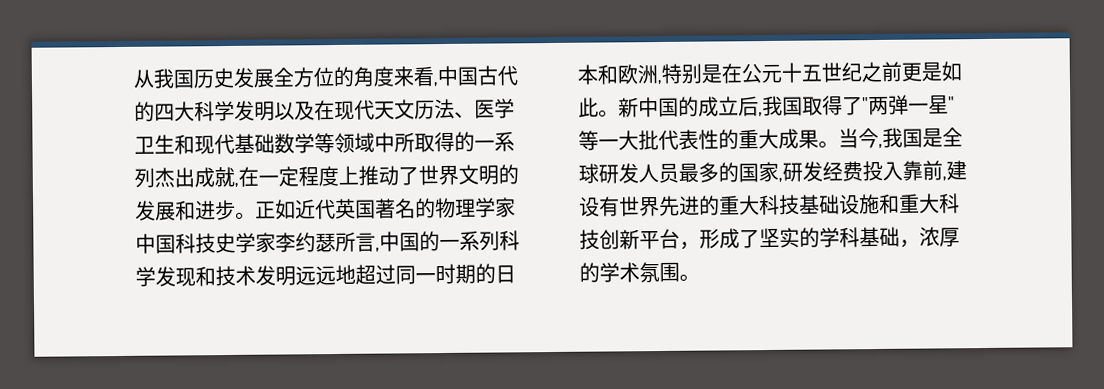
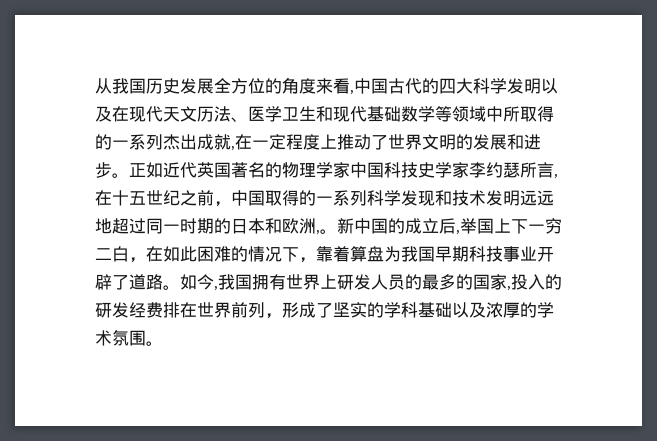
[379,231,420,252] 中国 -> [95,190,299,207] 在十五世纪之前，中国取得
[661,61,962,84] [578,97,599,118] 特别是在公元十五世纪之前更是如此 -> (320, 232) none
[762,94,955,117] [578,127,963,151] [578,163,599,184] 我国取得了"两弹一星"等一大批代表性的重大成果。当今,我国是全球 -> [460,218,562,234] [95,246,554,263] [95,274,337,291] 举国上下一穷二白，在如此困难的情况下，靠着算盘为我国早期科技事业开辟了道路。如今,我国拥有世界上
(679, 173) none -> [405,274,422,290] 的
(783, 179) none -> [511,274,562,290] 投入的
[862,160,967,182] [579,193,960,217] [579,228,680,250] 投入靠前,建设有世界先进的重大科技基础设施和重大科技创新平台 -> [163,302,265,318] 排在世界前列
[899,239,920,248] ， -> [452,302,486,318] 以及

